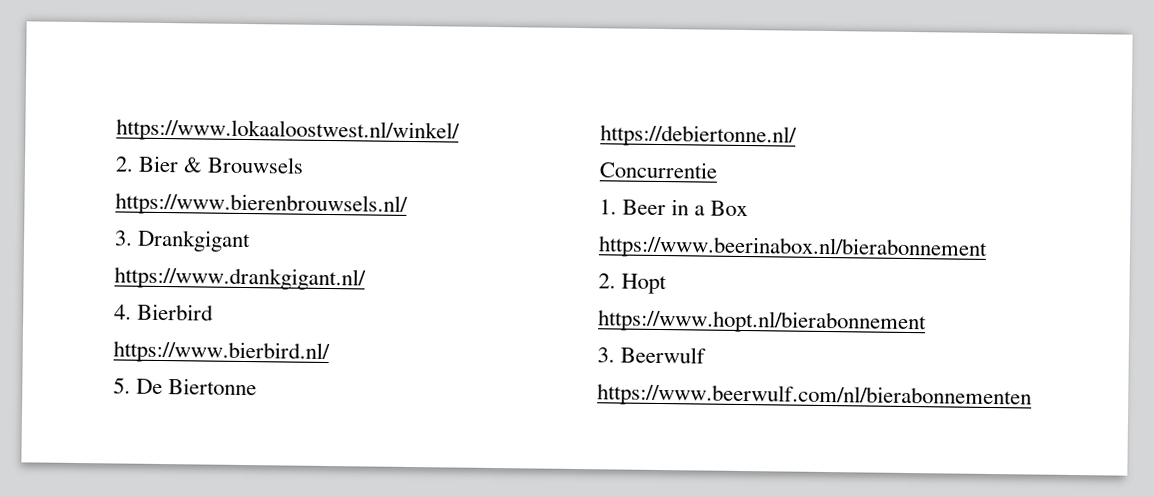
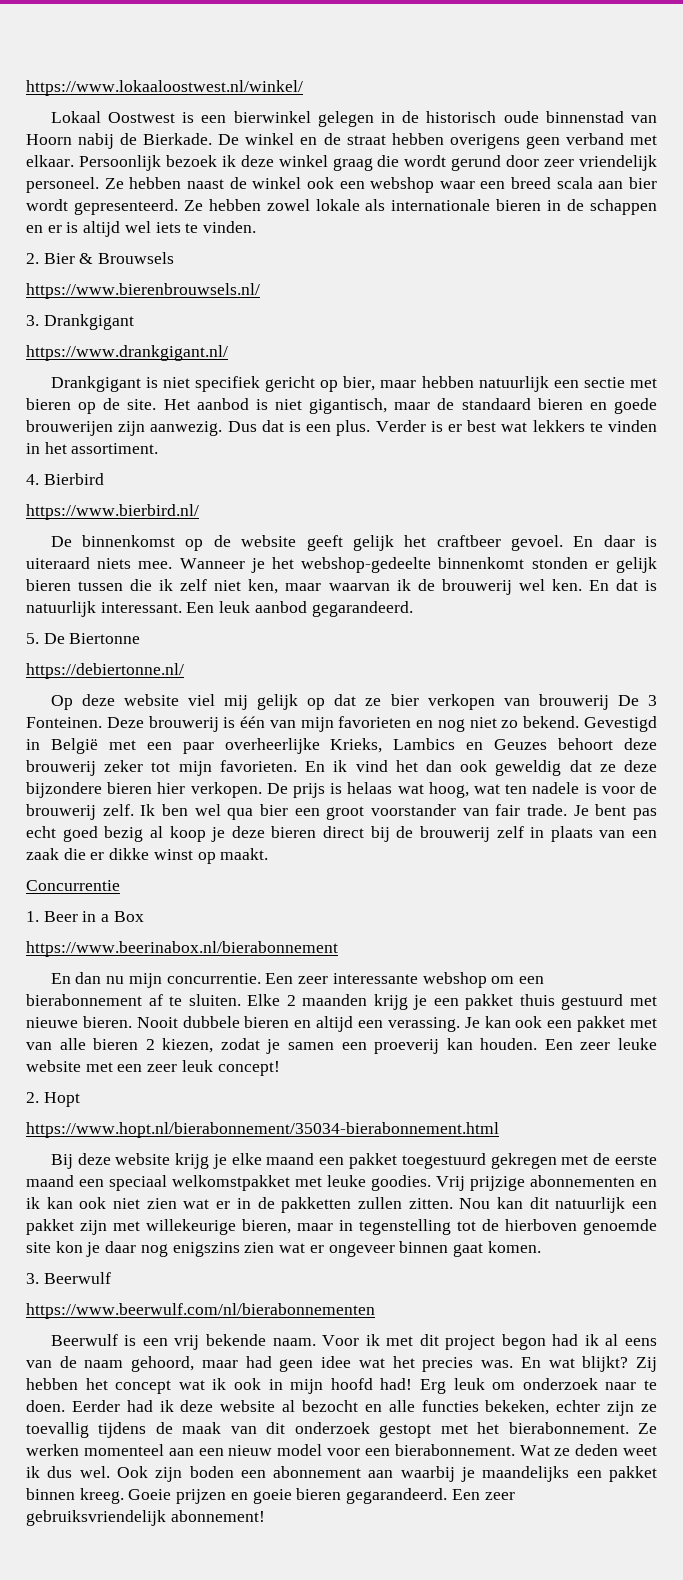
(460, 131) none -> [50,111,658,127] [26,133,658,149] [26,155,657,171] [26,177,657,193] [26,199,657,215] [26,221,257,237] // Lokaal Oostwest is een bierwinkel gelegen in de historisch oude binnenstad van Hoorn nabij de Bierkade. De winkel en de straat hebben overigens geen verband met elkaar. Persoonlijk bezoek ik deze winkel graag die wordt gerund door zeer vriendelijk personeel. Ze hebben naast de winkel ook een webshop waar een breed scala aan bier wordt gepresenteerd. Ze hebben zowel lokale als internationale bieren in de schappen en er is altijd wel iets te vinden.
[114,303,215,321] [113,340,330,365] [113,377,258,396] [600,124,797,148] 4. Bierbird // https://www.bierbird.nl/ // 5. De Biertonne // https://debiertonne.nl/ -> [50,376,658,392] [26,398,657,414] [26,420,657,436] [26,442,159,454] [26,473,104,485] [26,504,199,520] [50,535,658,551] [26,557,657,573] [26,579,657,595] [26,601,413,617] [26,633,141,644] [26,663,184,679] [50,694,658,710] [26,716,657,732] [26,738,657,754] [26,760,657,776] [26,782,657,798] [26,804,657,820] [26,826,657,842] [26,848,269,864] Drankgigant is niet specifiek gericht op bier, maar hebben natuurlijk een sectie met bieren op de site. Het aanbod is niet gigantisch, maar de standaard bieren en goede brouwerijen zijn aanwezig. Dus dat is een plus. Verder is er best wat lekkers te vinden in het assortiment. // 4. Bierbird // https://www.bierbird.nl/ // De binnenkomst op de website geeft gelijk het craftbeer gevoel. En daar is uiteraard niets mee. Wanneer je het webshop-gedeelte binnenkomt stonden er gelijk bieren tussen die ik zelf niet ken, maar waarvan ik de brouwerij wel ken. En dat is natuurlijk interessant. Een leuk aanbod gegarandeerd. // 5. De Biertonne // https://debiertonne.nl/ // Op deze website viel mij gelijk op dat ze bier verkopen van brouwerij De 3 Fonteinen. Deze brouwerij is één van mijn favorieten en nog niet zo bekend. Gevestigd in België met een paar overheerlijke Krieks, Lambics en Geuzes behoort deze brouwerij zeker tot mijn favorieten. En ik vind het dan ook geweldig dat ze deze bijzondere bieren hier verkopen. De prijs is helaas wat hoog, wat ten nadele is voor de brouwerij zelf. Ik ben wel qua bier een groot voorstander van fair trade. Je bent pas echt goed bezig al koop je deze bieren direct bij de brouwerij zelf in plaats van een zaak die er dikke winst op maakt.
[598,273,668,295] [598,309,927,335] [597,346,707,364] [597,383,1032,410] 2. Hopt // https://www.hopt.nl/bierabonnement // 3. Beerwulf // https://www.beerwulf.com/nl/bierabonnementen -> [50,972,545,988] [26,994,658,1010] [26,1016,657,1032] [26,1038,657,1054] [26,1060,280,1076] [26,1092,80,1107] [26,1122,499,1138] [50,1153,658,1169] [26,1175,657,1191] [26,1197,657,1213] [26,1219,657,1235] [26,1241,541,1257] [26,1272,111,1284] [26,1303,375,1319] [50,1334,657,1350] [26,1356,658,1372] [26,1378,658,1394] [26,1400,657,1416] [26,1422,657,1438] [26,1444,658,1456] [26,1466,657,1482] [26,1488,515,1504] [26,1510,265,1526] En dan nu mijn concurrentie. Een zeer interessante webshop om een bierabonnement af te sluiten. Elke 2 maanden krijg je een pakket thuis gestuurd met nieuwe bieren. Nooit dubbele bieren en altijd een verassing. Je kan ook een pakket met van alle bieren 2 kiezen, zodat je samen een proeverij kan houden. Een zeer leuke website met een zeer leuk concept! // 2. Hopt // https://www.hopt.nl/bierabonnement/35034-bierabonnement.html // Bij deze website krijg je elke maand een pakket toegestuurd gekregen met de eerste maand een speciaal welkomstpakket met leuke goodies. Vrij prijzige abonnementen en ik kan ook niet zien wat er in de pakketten zullen zitten. Nou kan dit natuurlijk een pakket zijn met willekeurige bieren, maar in tegenstelling tot de hierboven genoemde site kon je daar nog enigszins zien wat er ongeveer binnen gaat komen. // 3. Beerwulf // https://www.beerwulf.com/nl/bierabonnementen // Beerwulf is een vrij bekende naam. Voor ik met dit project begon had ik al eens van de naam gehoord, maar had geen idee wat het precies was. En wat blijkt? Zij hebben het concept wat ik ook in mijn hoofd had! Erg leuk om onderzoek naar te doen. Eerder had ik deze website al bezocht en alle functies bekeken, echter zijn ze toevallig tijdens de maak van dit onderzoek gestopt met het bierabonnement. Ze werken momenteel aan een nieuw model voor een bierabonnement. Wat ze deden weet ik dus wel. Ook zijn boden een abonnement aan waarbij je maandelijks een pakket binnen kreeg. Goeie prijzen en goeie bieren gegarandeerd. Een zeer gebruiksvriendelijk abonnement!

